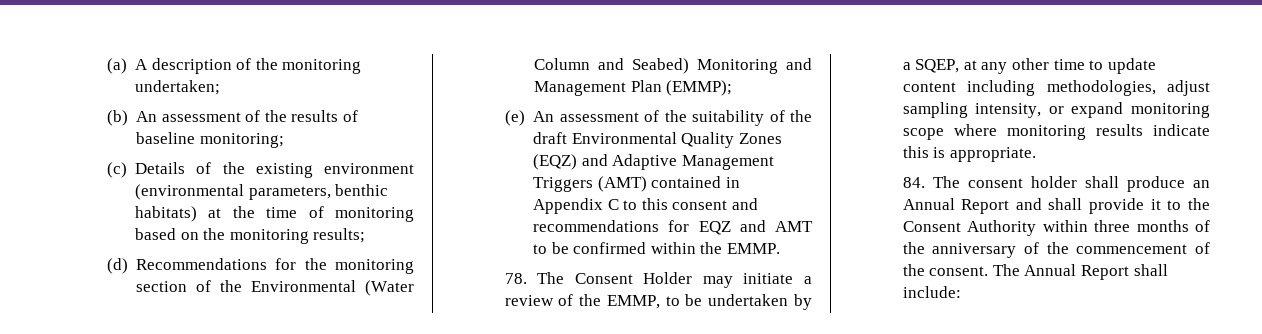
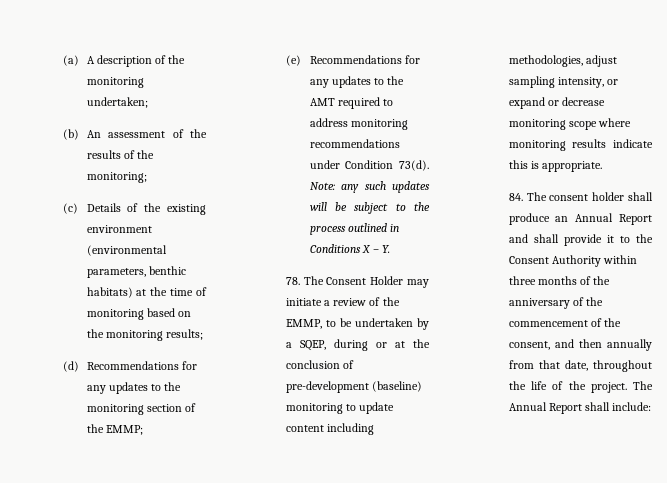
[136,132,196,144] baseline -> [137,150,155,159] the
(297, 264) none -> [86,382,162,394] any updates to
[251,280,415,296] [534,58,812,74] [534,80,733,96] [504,110,812,126] [533,132,782,148] [533,154,774,170] [533,176,740,192] [533,198,759,214] [533,220,813,235] [533,242,781,254] Environmental (Water Column and Seabed) Monitoring and Management Plan (EMMP); // (e) An assessment of the suitability of the draft Environmental Quality Zones (EQZ) and Adaptive Management Triggers (AMT) contained in Appendix C to this consent and recommendations for EQZ and AMT to be confirmed within the EMMP. -> [105,425,143,435] [285,55,420,66] [309,76,405,88] [309,97,394,109] [309,118,408,130] [309,139,400,148] [309,160,429,171] [309,181,430,193] [309,202,430,214] [309,223,400,235] [309,244,391,253] EMMP; // (e) Recommendations for any updates to the AMT required to address monitoring recommendations under Condition 73(d). Note: any such updates will be subject to the process outlined in Conditions X – Y.
[963,58,1085,74] at any other time -> [333,339,430,351] [285,360,354,369] [285,381,422,393] [285,403,343,414] during or at the conclusion of pre-development (baseline) monitoring
(1124, 110) none -> [547,97,606,106] or decrease
[929,266,989,276] consent. -> [508,339,652,351] [508,360,652,372] [508,381,627,393] consent, and then annually from that date, throughout the life of the project.

